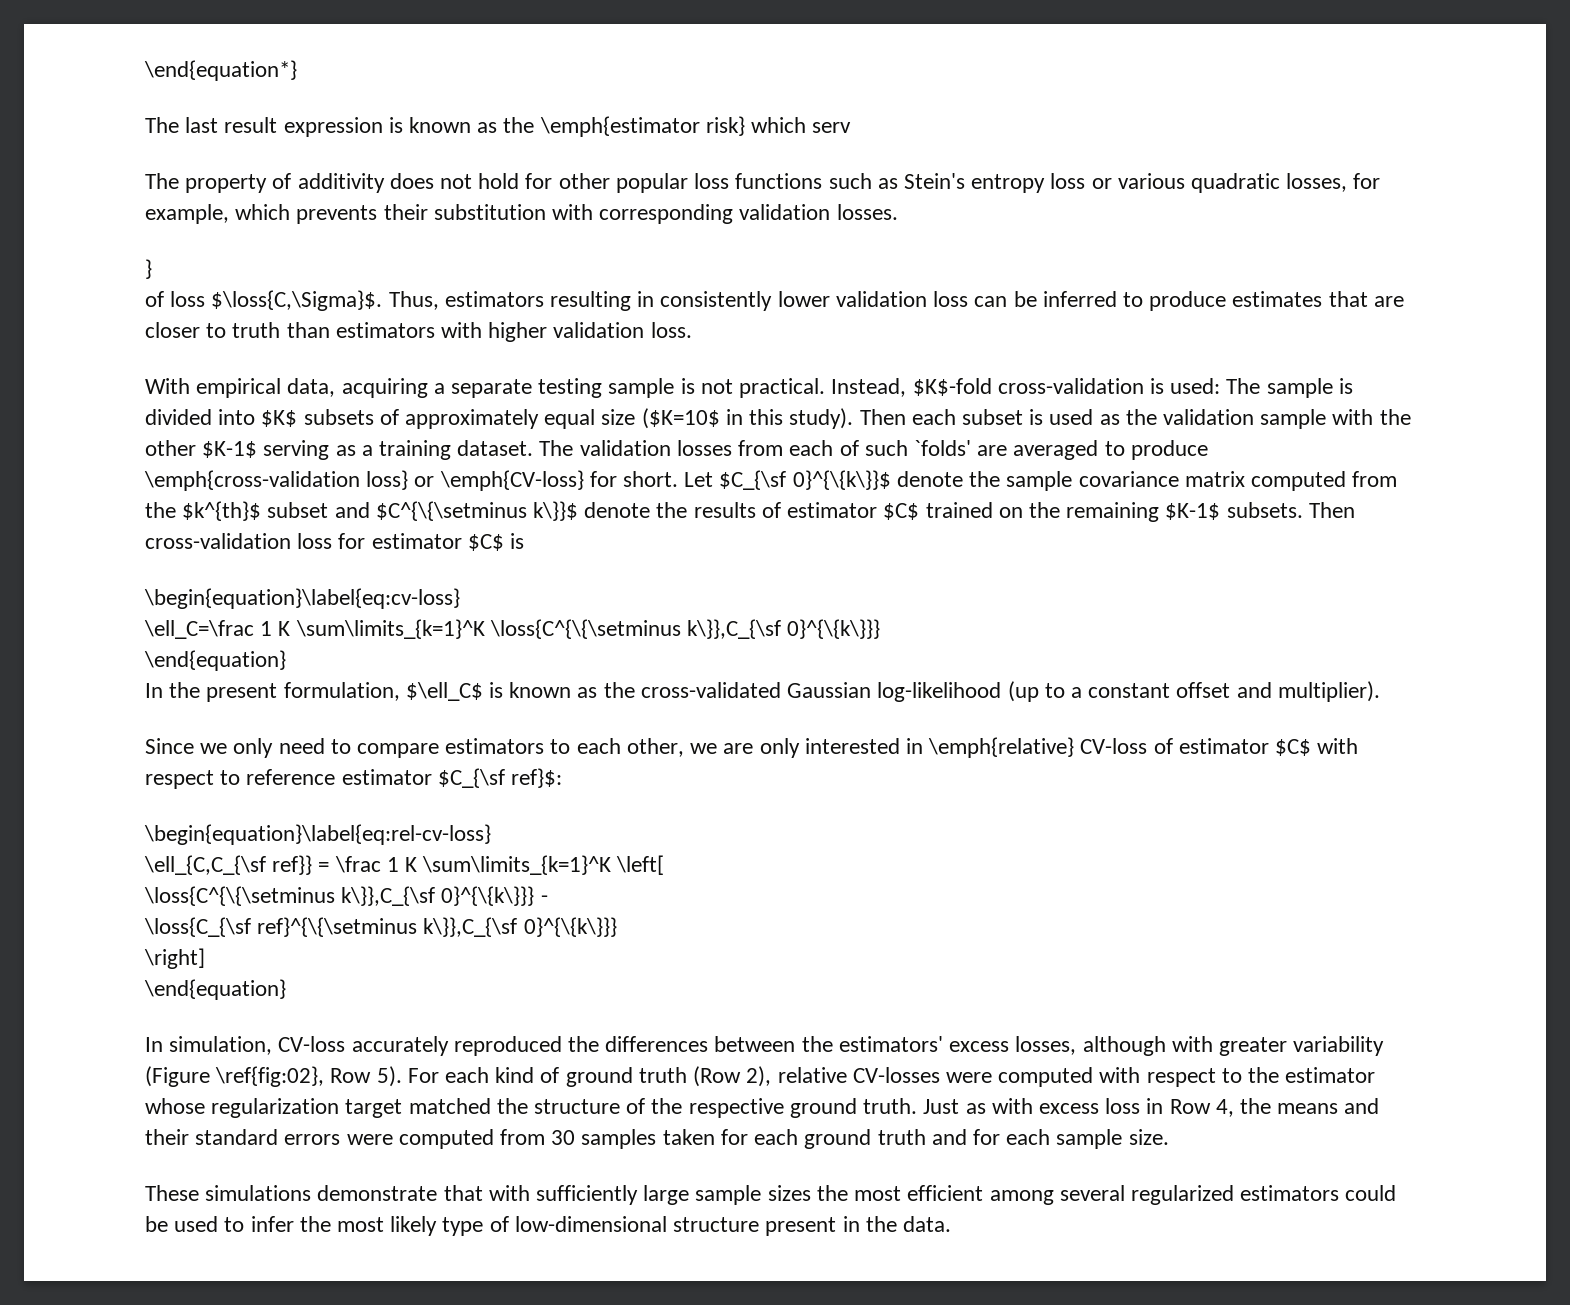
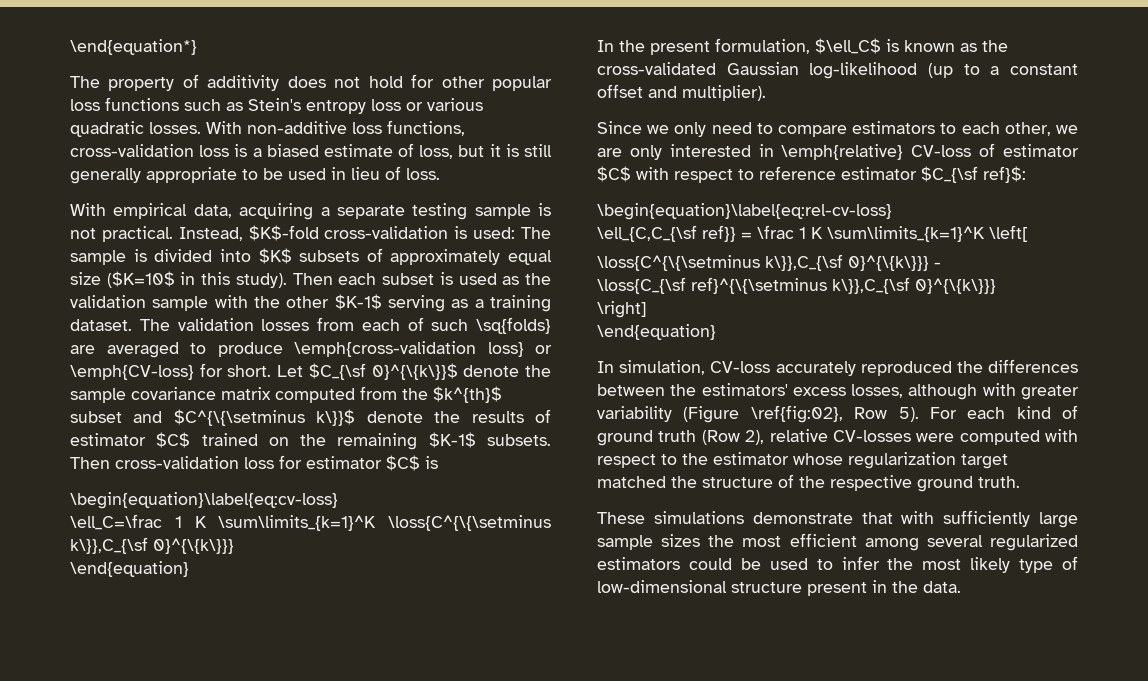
[145,116,852,137] // The last result expression is known as the \emph{estimator risk} which serv -> (197, 47) none
[1286,173,1381,192] [145,204,898,224] [145,259,152,279] [145,290,1404,311] [145,322,645,342] losses, for example, which prevents their substitution with corresponding validation losses. // } // of loss $\loss{C,\Sigma}$. Thus, estimators resulting in consistently lower validation loss can be inferred to produce estimates that are closer to truth than estimators with higher validation -> [149,120,465,136] [70,143,552,159] [70,166,401,184] losses. With non-additive loss functions, cross-validation loss is a biased estimate of loss, but it is still generally appropriate to be used in lieu of
[913,440,971,456] `folds' -> [476,317,551,334] \sq{folds}
[923,1098,1380,1117] [145,1129,1169,1149] Just as with excess loss in Row 4, the means and their standard errors were computed from 30 samples taken for each ground truth and for each sample size. -> (1020, 482) none

